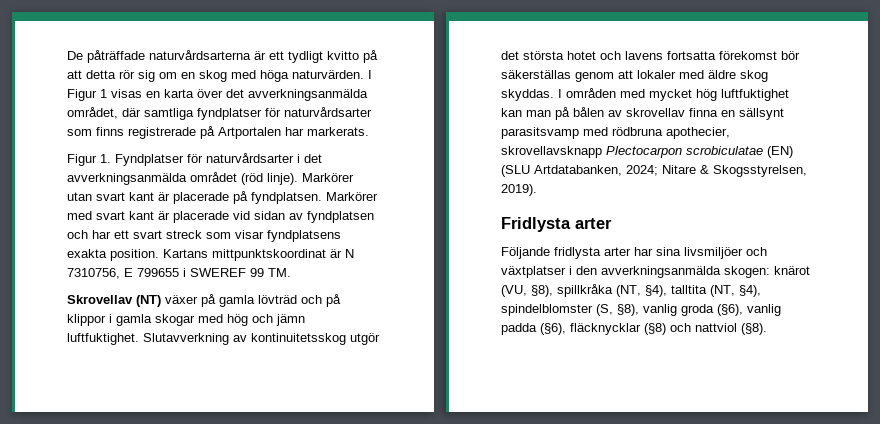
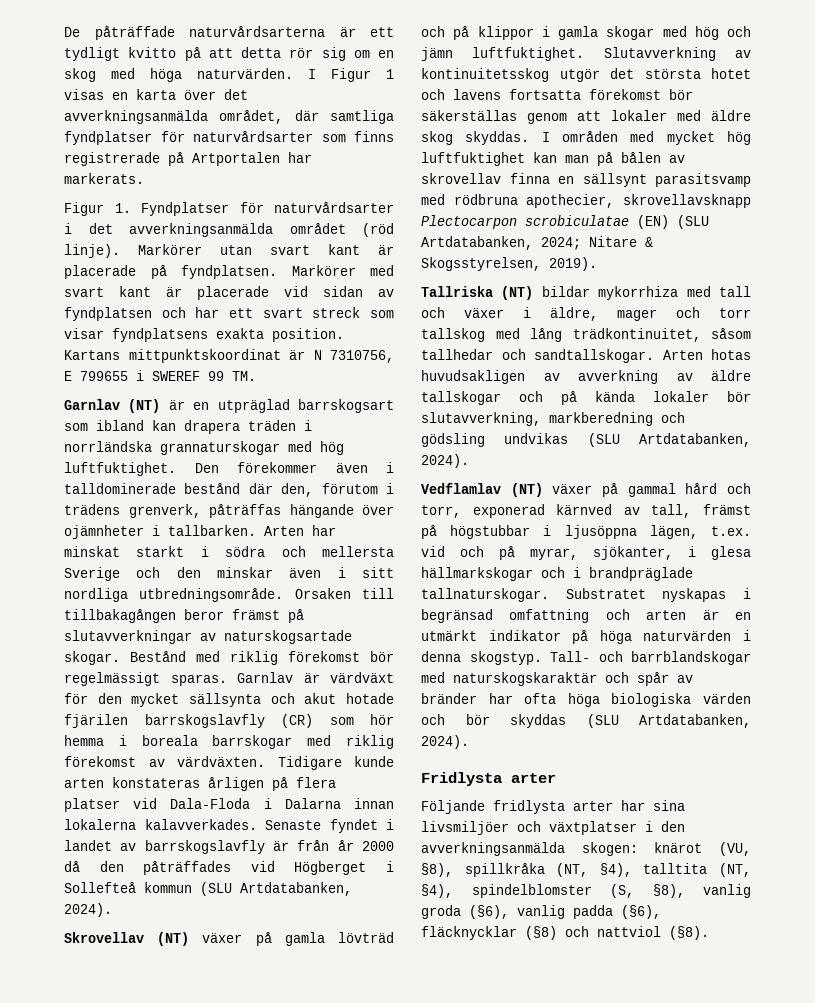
(291, 272) none -> [64,399,394,413] [64,420,312,434] [64,441,344,455] [64,462,394,476] [64,483,394,497] [64,504,394,518] [64,525,336,539] [64,546,394,557] [64,567,394,581] [64,588,394,602] [64,609,304,623] [64,630,352,644] [64,651,394,665] [64,672,394,686] [64,693,394,707] [64,714,394,728] [64,735,395,749] [64,756,394,770] [64,777,336,791] [64,798,394,812] [64,819,394,833] [64,840,394,854] [64,861,394,875] [64,882,352,896] [64,903,112,917] // Garnlav (NT) är en utpräglad barrskogsart som ibland kan drapera träden i norrländska grannaturskogar med hög luftfuktighet. Den förekommer även i talldominerade bestånd där den, förutom i trädens grenverk, påträffas hängande över ojämnheter i tallbarken. Arten har minskat starkt i södra och mellersta Sverige och den minskar även i sitt nordliga utbredningsområde. Orsaken till tillbakagången beror främst på slutavverkningar av naturskogsartade skogar. Bestånd med riklig förekomst bör regelmässigt sparas. Garnlav är värdväxt för den mycket sällsynta och akut hotade fjärilen barrskogslavfly (CR) som hör hemma i boreala barrskogar med riklig förekomst av värdväxten. Tidigare kunde arten konstateras årligen på flera platser vid Dala-Floda i Dalarna innan lokalerna kalavverkades. Senaste fyndet i landet av barrskogslavfly är från år 2000 då den påträffades vid Högberget i Sollefteå kommun (SLU Artdatabanken, 2024).
(537, 190) none -> [421,286,751,300] [421,307,751,321] [421,328,751,342] [421,349,751,363] [421,370,751,384] [421,391,751,405] [421,412,685,426] [421,433,751,447] [421,454,469,468] [421,483,751,497] [421,504,751,518] [421,525,751,539] [421,546,751,560] [421,567,693,581] [421,588,751,602] [421,609,751,623] [421,630,751,644] [421,651,751,665] [421,672,693,686] [421,693,751,707] [421,714,751,728] [421,735,469,749] // Tallriska (NT) bildar mykorrhiza med tall och växer i äldre, mager och torr tallskog med lång trädkontinuitet, såsom tallhedar och sandtallskogar. Arten hotas huvudsakligen av avverkning av äldre tallskogar och på kända lokaler bör slutavverkning, markberedning och gödsling undvikas (SLU Artdatabanken, 2024). // Vedflamlav (NT) växer på gammal hård och torr, exponerad kärnved av tall, främst på högstubbar i ljusöppna lägen, t.ex. vid och på myrar, sjökanter, i glesa hällmarkskogar och i brandpräglade tallnaturskogar. Substratet nyskapas i begränsad omfattning och arten är en utmärkt indikator på höga naturvärden i denna skogstyp. Tall- och barrblandskogar med naturskogskaraktär och spår av bränder har ofta höga biologiska värden och bör skyddas (SLU Artdatabanken, 2024).

